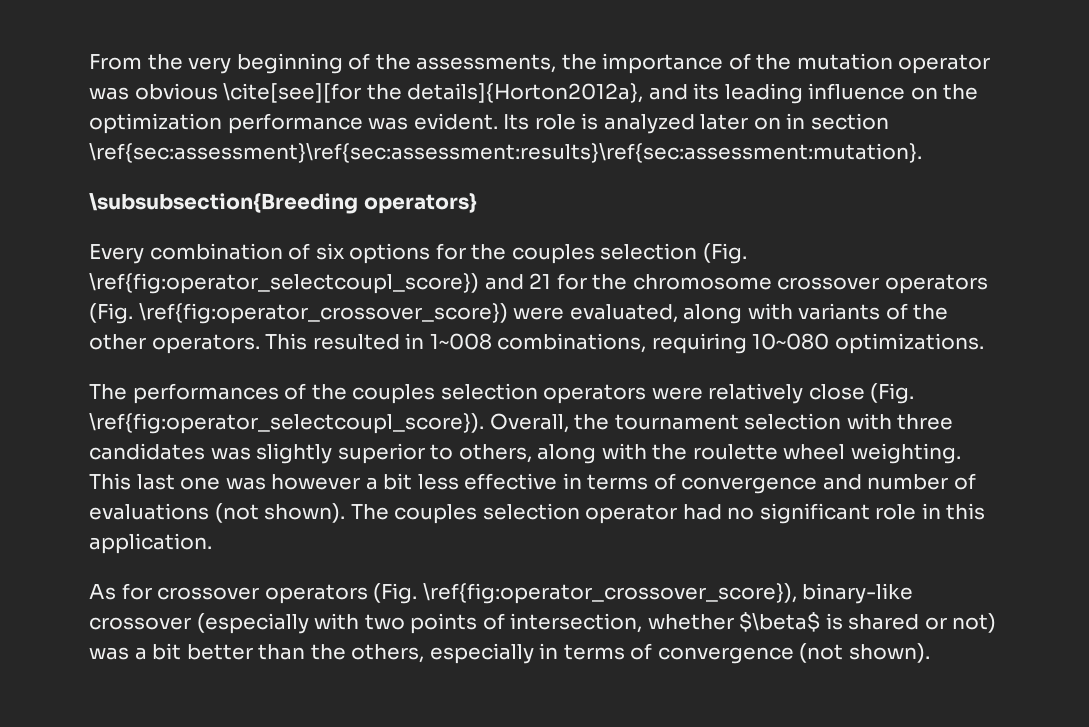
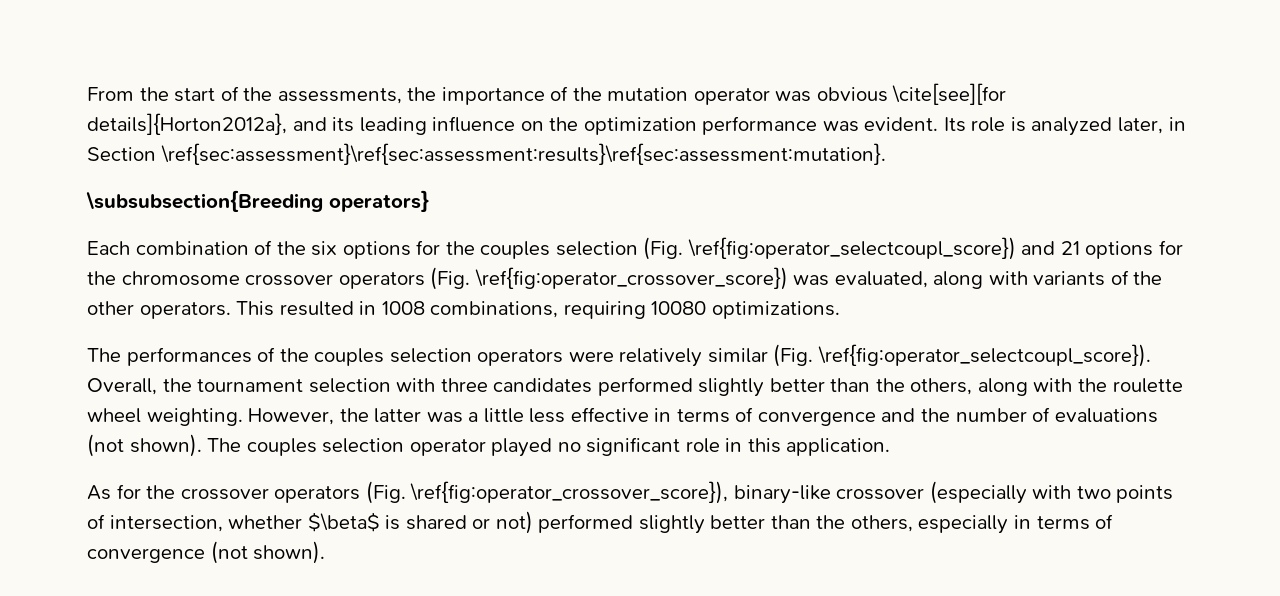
[188,53,343,74] very beginning -> [174,88,216,102] start
[366,84,402,100] the -> (1007, 94) none
[700,113,889,130] later on in section -> [1118,117,1186,134] [87,147,156,161] later, in Section
[89,244,144,264] Every -> [87,241,130,255] Each
(311, 251) none -> [276,241,306,255] the
(552, 281) none -> [1085,241,1154,259] options
[513,307,565,320] were -> [793,275,830,286] was
[429,333,492,350] 1~008 -> [381,301,425,315] 1008
[752,333,830,350] 10~080 -> [651,301,707,315] 10080
[808,384,865,400] close -> [707,348,768,363] similar
[210,443,454,464] was slightly superior to -> [597,377,905,397] performed slightly better than the
[89,473,413,490] This last one was however a bit -> [248,408,524,425] However, the latter was a little
(862, 482) none -> [921,408,951,422] the
[682,504,722,520] had -> [491,438,553,457] played
(152, 591) none -> [146,485,176,499] the
[89,643,182,660] was a bit -> [538,514,705,534] performed slightly

